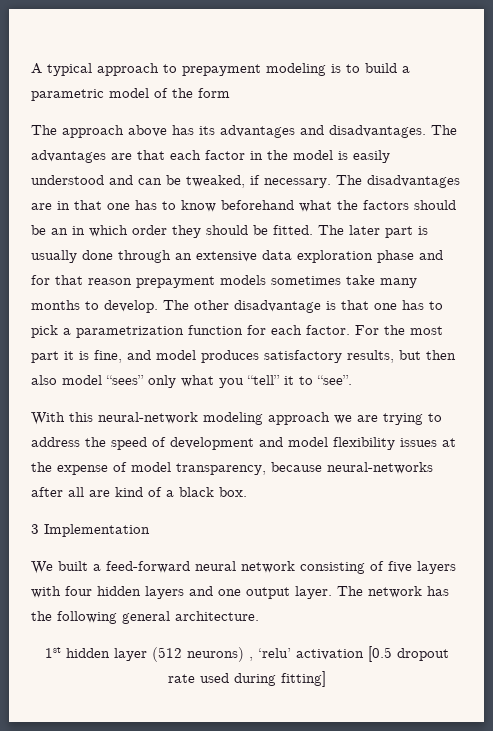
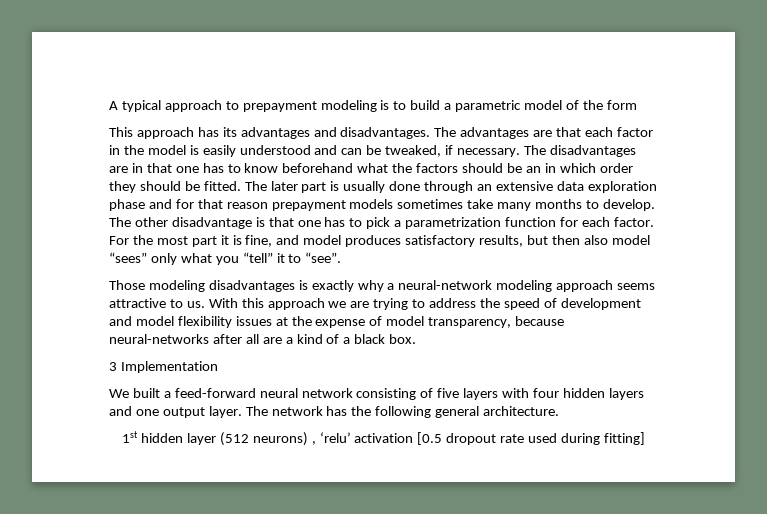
[31,125,167,138] The approach above -> [109,127,194,139] This approach
[31,412,263,425] With this neural-network modeling -> [109,280,656,292] [109,298,264,308] Those modeling disadvantages is exactly why a neural-network modeling approach seems attractive to us. With this
(110, 493) none -> [285,337,293,344] a

